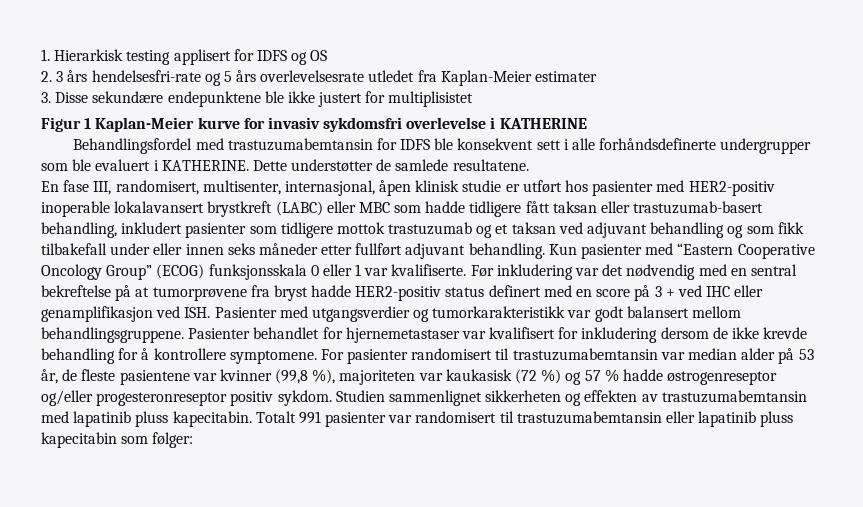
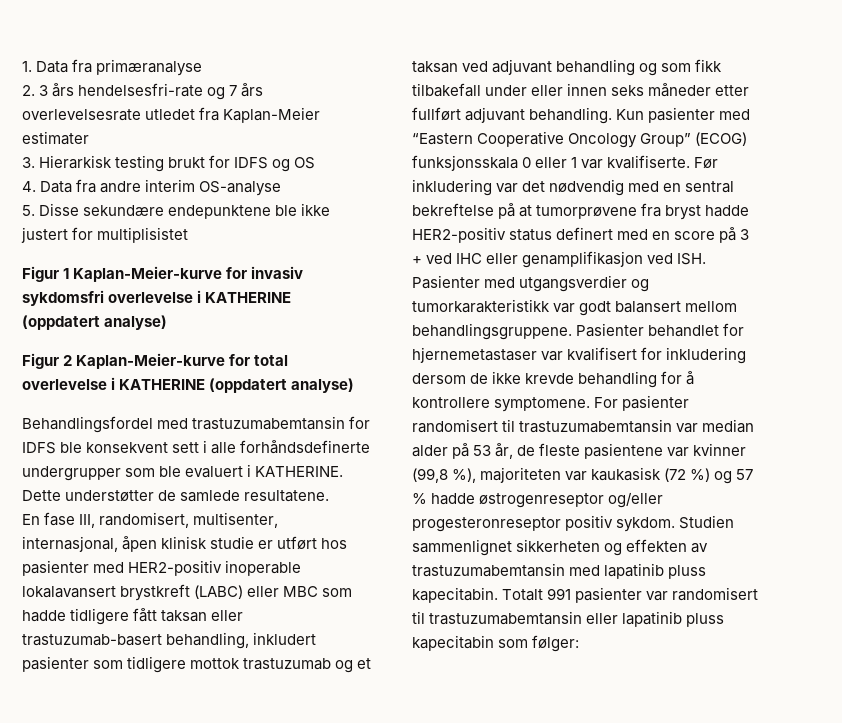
[54,49,328,65] Hierarkisk testing applisert for IDFS og OS -> [36,59,203,76] Data fra primæranalyse
[223,71,232,82] 5 -> [229,85,238,96] 7
(51, 97) none -> [39,155,316,172] [22,179,282,196] [22,205,35,216] Hierarkisk testing brukt for IDFS og OS // 4. Data fra andre interim OS-analyse // 5.
[95,117,240,132] Kaplan-Meier kurve -> [73,266,223,282] Kaplan-Meier-kurve
(587, 123) none -> [22,315,168,330] [22,353,289,369] [22,377,355,393] (oppdatert analyse) // Figur 2 Kaplan-Meier-kurve for total overlevelse i KATHERINE (oppdatert analyse)

